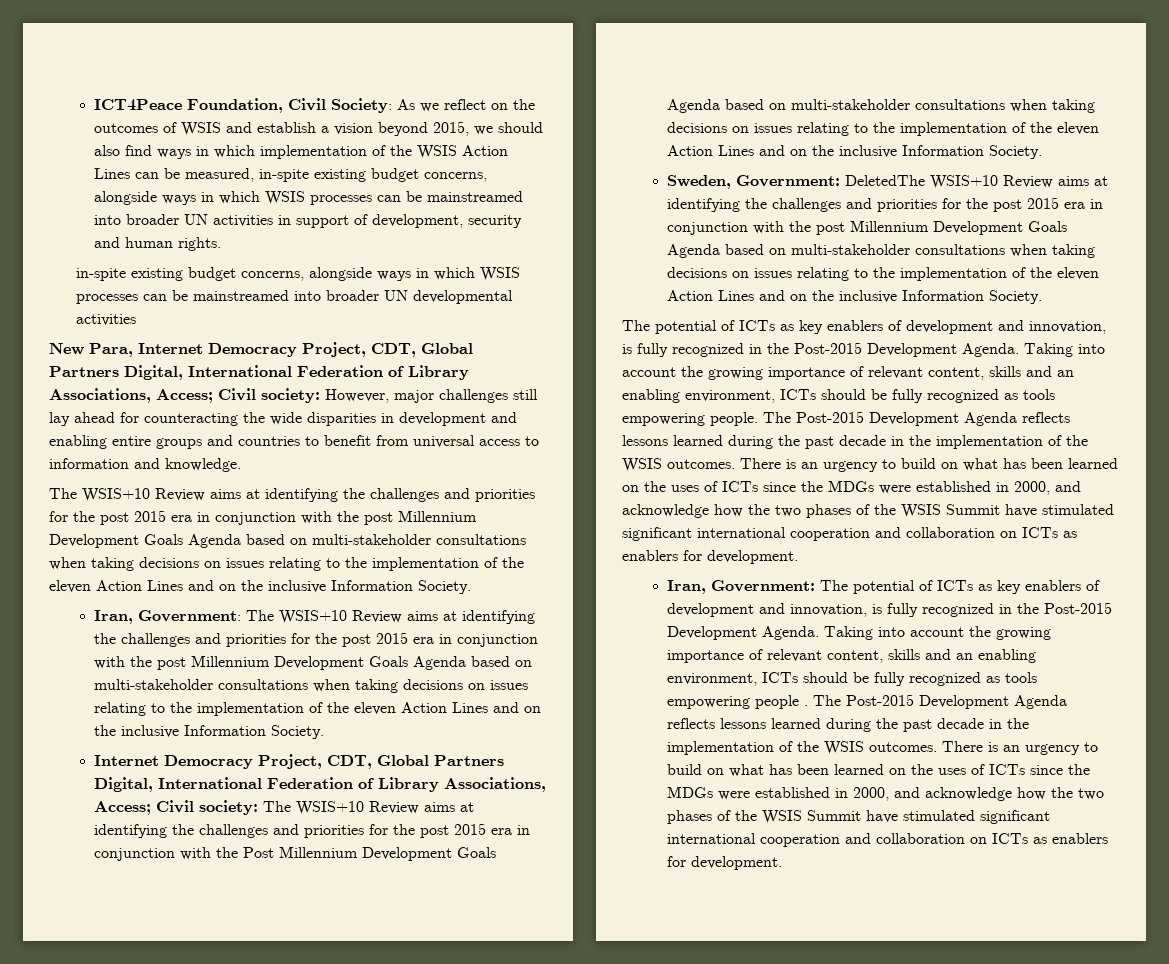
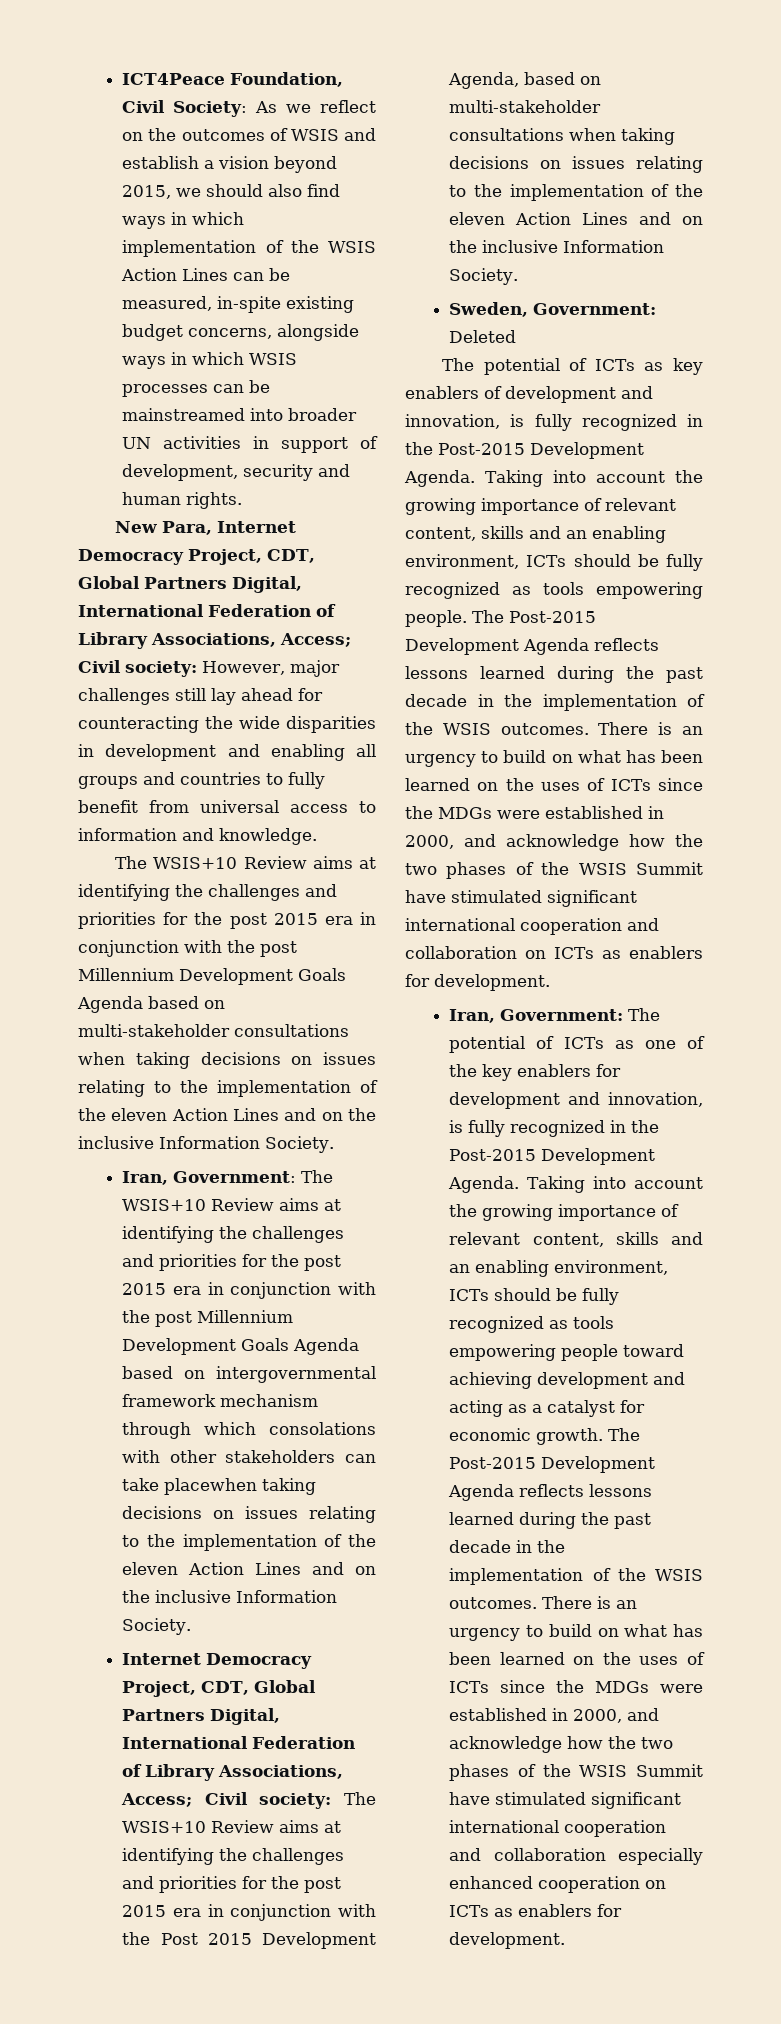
[76,267,521,281] [76,290,514,304] [76,314,137,326] // in-spite existing budget concerns, alongside ways in which WSIS processes can be mainstreamed into broader UN developmental activities -> (243, 500) none
[112,436,151,446] entire -> [356,744,376,757] all
(319, 441) none -> [288,772,325,789] fully
[94,679,351,692] multi-stakeholder consultations when -> [216,1366,376,1383] [122,1394,319,1407] [122,1422,376,1439] [122,1450,376,1463] [122,1478,258,1495] intergovernmental framework mechanism through which consolations with other stakeholders can take placewhen
[279,846,497,861] [667,99,721,113] Millennium Development Goals Agenda -> [207,1932,376,1949] [448,72,520,89] 2015 Development Agenda,
[845,175,1109,189] [667,197,1104,212] [667,220,1068,235] [667,244,1096,258] [667,267,1100,281] [667,290,1043,304] DeletedThe WSIS+10 Review aims at identifying the challenges and priorities for the post 2015 era in conjunction with the post Millennium Development Goals Agenda based on multi-stakeholder consultations when taking decisions on issues relating to the implementation of the eleven Action Lines and on the inclusive Information Society. -> [449,330,517,343] Deleted
[997,580,1101,594] key enablers of -> [644,1036,705,1049] [449,1064,622,1081] one of the key enablers for
[804,705,809,706] . -> [623,1344,685,1357] [449,1372,686,1389] [449,1400,646,1417] [449,1428,604,1445] toward achieving development and acting as a catalyst for economic growth.
(966, 838) none -> [618,1848,703,1865] [449,1876,641,1893] especially enhanced cooperation

